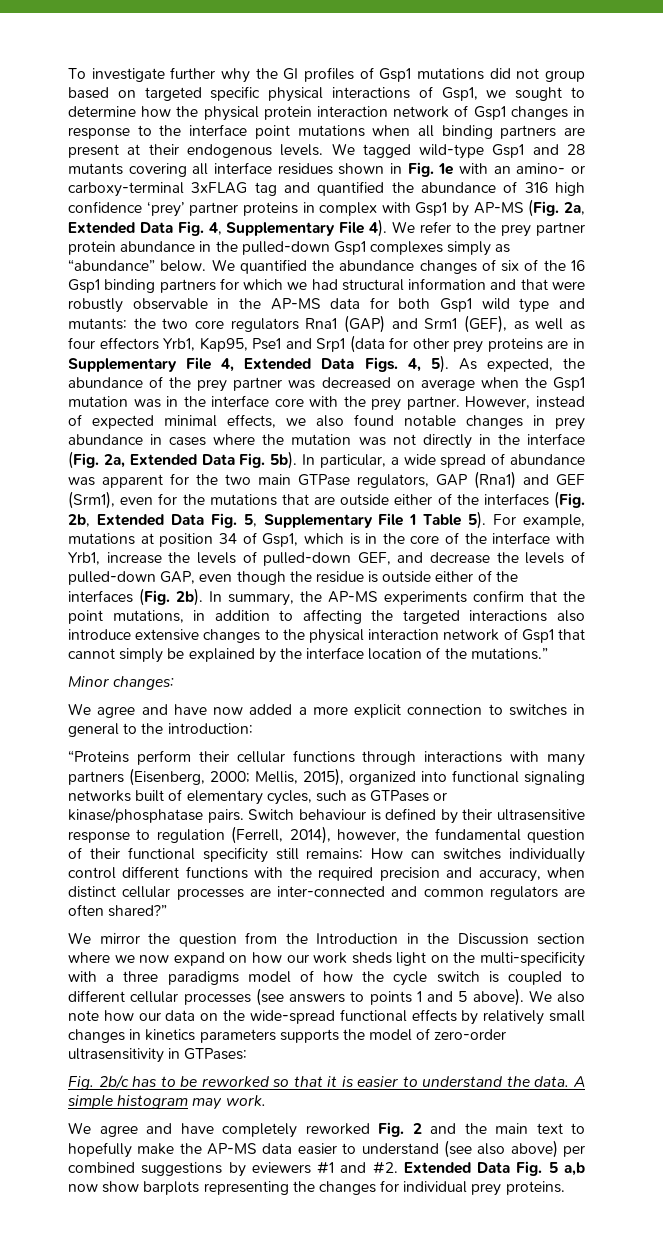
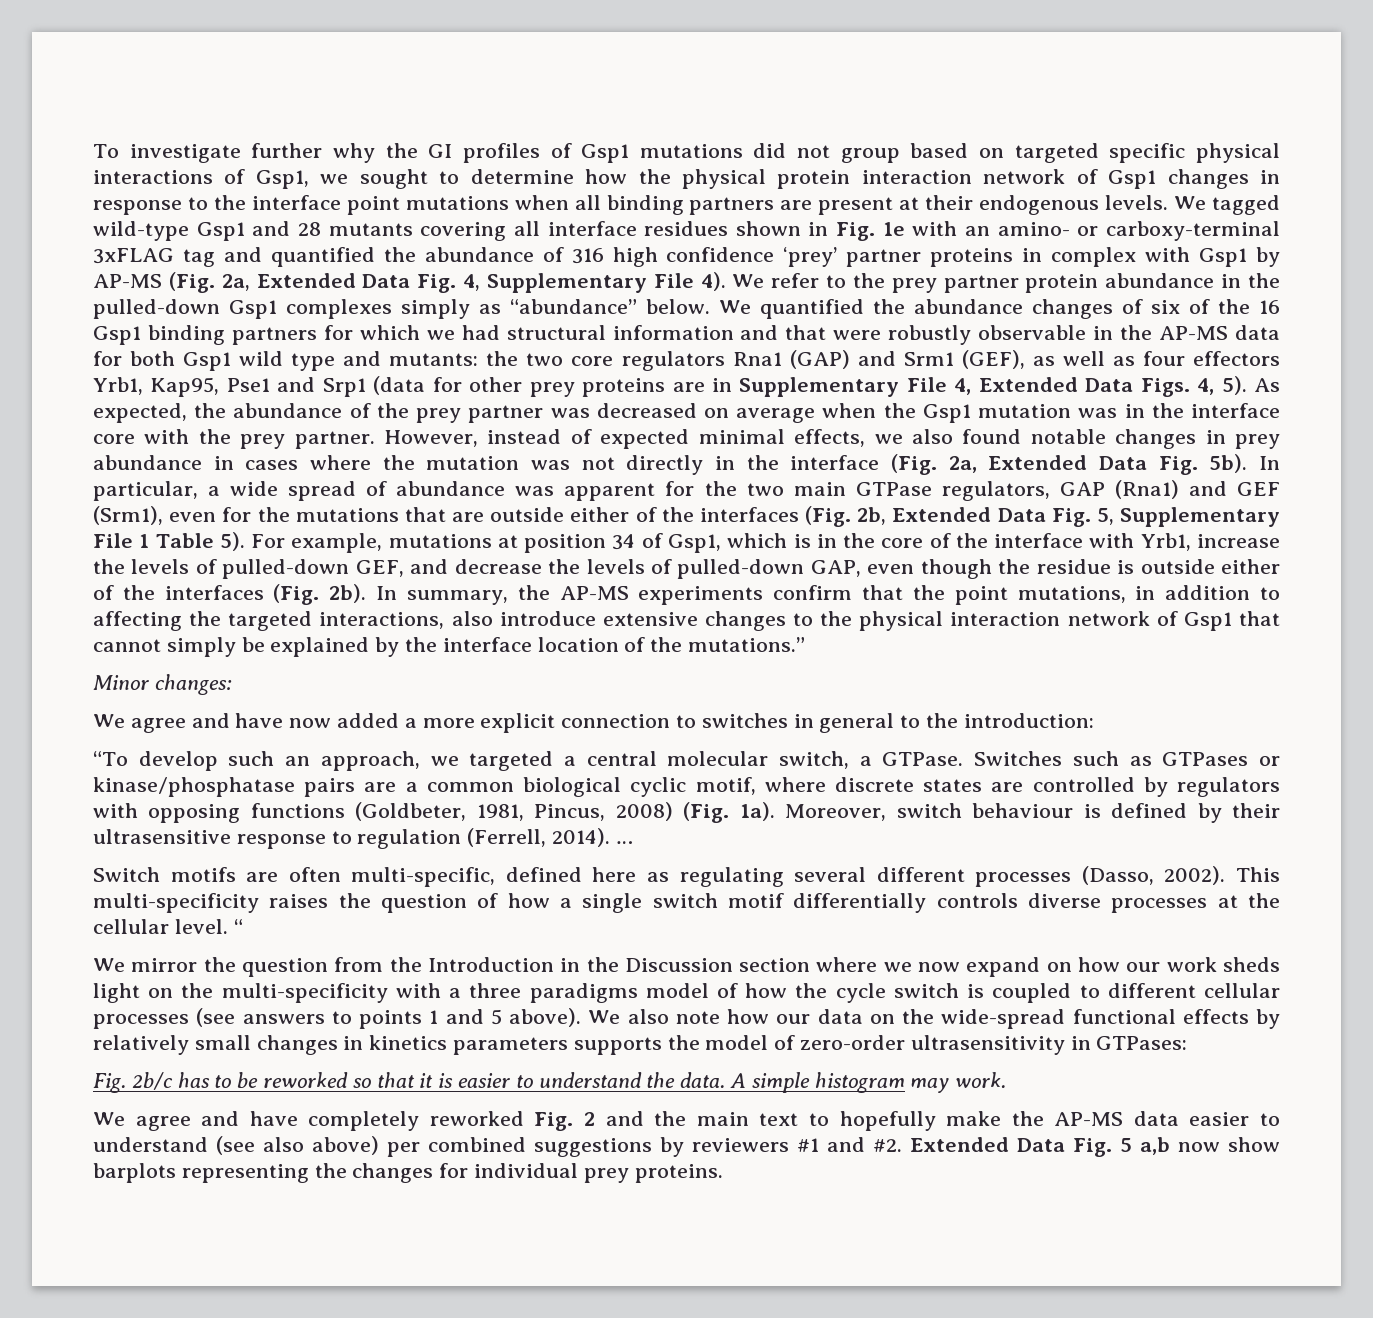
[469,610,548,622] interactions -> [319,612,445,629] interactions,
[68,750,585,766] [68,768,585,786] [68,789,312,805] “Proteins perform their cellular functions through interactions with many partners (Eisenberg, 2000; Mellis, 2015), organized into functional signaling networks built of elementary cycles, -> [93,751,1063,771] “To develop such an approach, we targeted a central molecular switch, a GTPase. Switches
[207,809,295,823] pairs. Switch -> [304,777,1280,797] [93,802,962,823] pairs are a common biological cyclic motif, where discrete states are controlled by regulators with opposing functions (Goldbeter, 1981, Pincus, 2008) (Fig. 1a). Moreover, switch
[289,826,585,844] [68,847,586,863] [68,866,585,882] [68,886,585,900] [68,904,168,917] 2014), however, the fundamental question of their functional specificity still remains: How can switches individually control different functions with the required precision and accuracy, when distinct cellular processes are inter-connected and common regulators are often shared?” -> [552,828,633,847] [93,866,1280,887] [93,893,1280,913] [93,919,243,934] 2014). … // Switch motifs are often multi-specific, defined here as regulating several different processes (Dasso, 2002). This multi-specificity raises the question of how a single switch motif differentially controls diverse processes at the cellular level. “
[251,1162,311,1174] eviewers -> [692,1138,789,1152] reviewers

